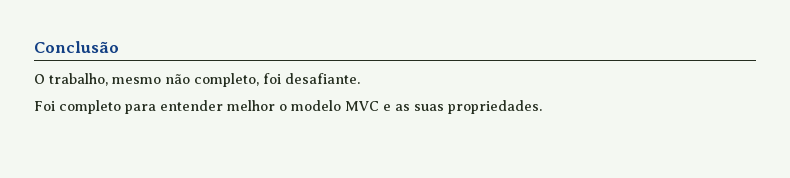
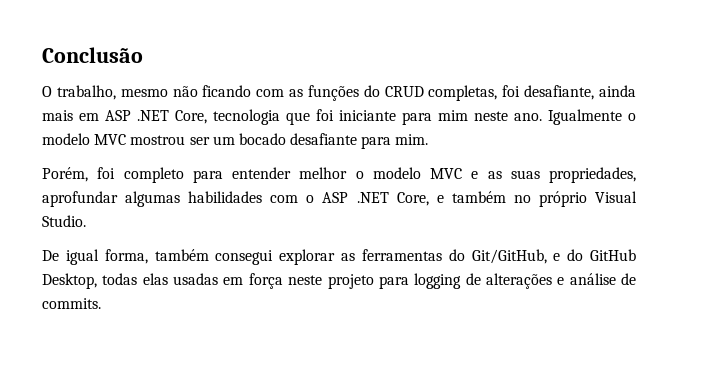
[194,73,360,87] [34,101,55,111] completo, foi desafiante. // Foi -> [202,85,637,101] [42,109,636,125] [42,133,429,149] [42,167,116,182] ficando com as funções do CRUD completas, foi desafiante, ainda mais em ASP .NET Core, tecnologia que foi iniciante para mim neste ano. Igualmente o modelo MVC mostrou ser um bocado desafiante para mim. // Porém, foi
[448,100,542,114] propriedades. -> [549,167,636,183] [42,191,637,207] [42,215,86,227] [42,249,636,265] [42,273,636,289] [42,298,101,309] propriedades, aprofundar algumas habilidades com o ASP .NET Core, e também no próprio Visual Studio. // De igual forma, também consegui explorar as ferramentas do Git/GitHub, e do GitHub Desktop, todas elas usadas em força neste projeto para logging de alterações e análise de commits.

